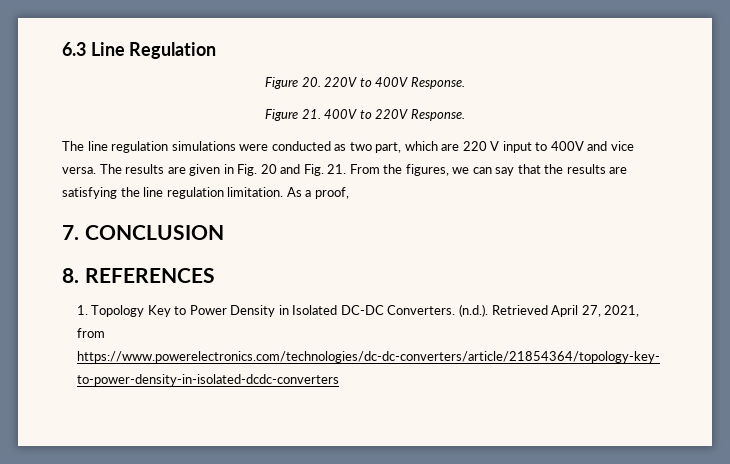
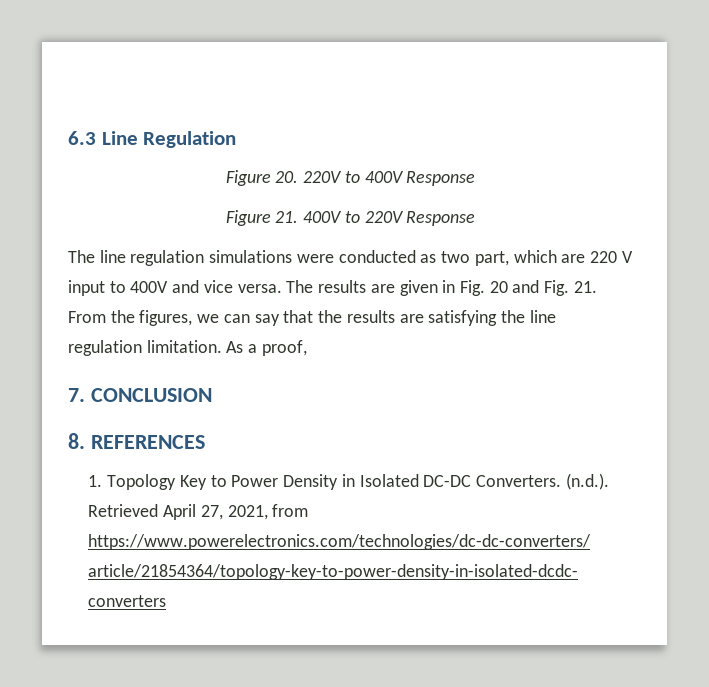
[410,77,465,89] Response. -> [406,171,476,186] Response
[410,109,465,121] Response. -> [406,211,476,226] Response

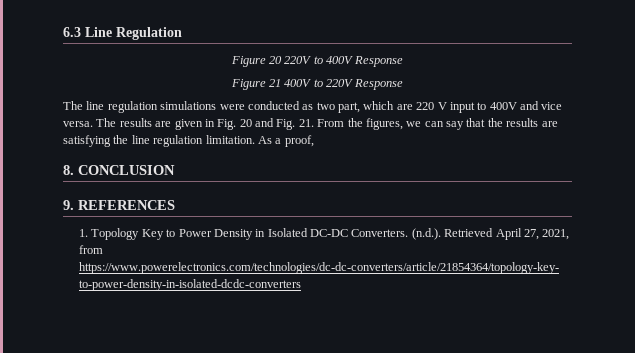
[275,171,299,183] 20. -> [268,56,282,64] 20
[275,211,299,223] 21. -> [268,79,281,87] 21
[68,388,85,402] 7. -> [63,165,74,175] 8.
[68,433,85,449] 8. -> [63,200,74,210] 9.

